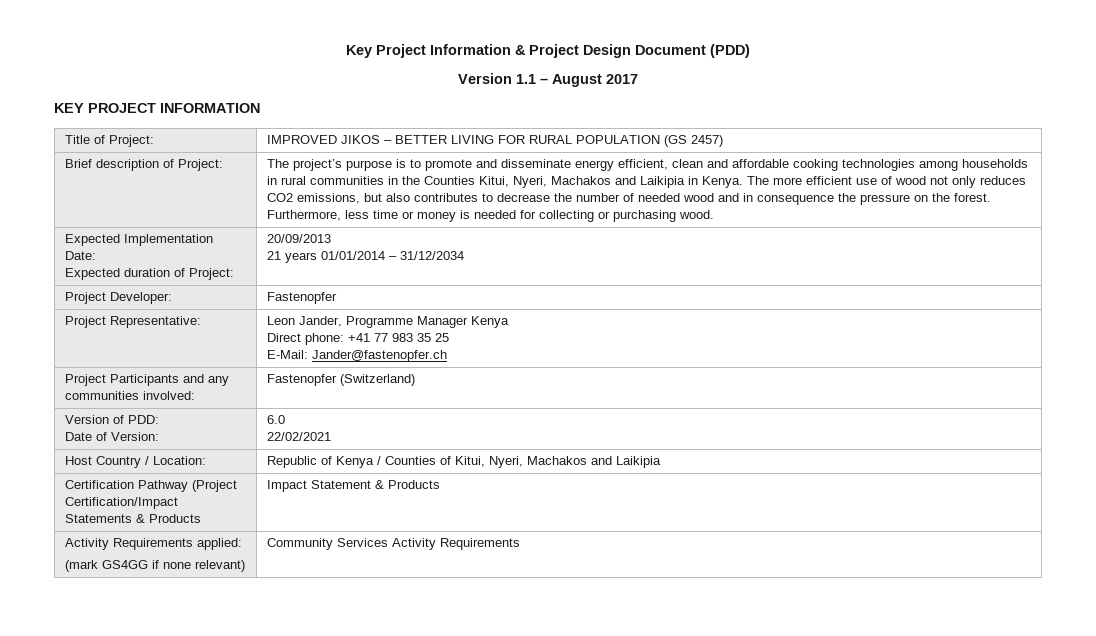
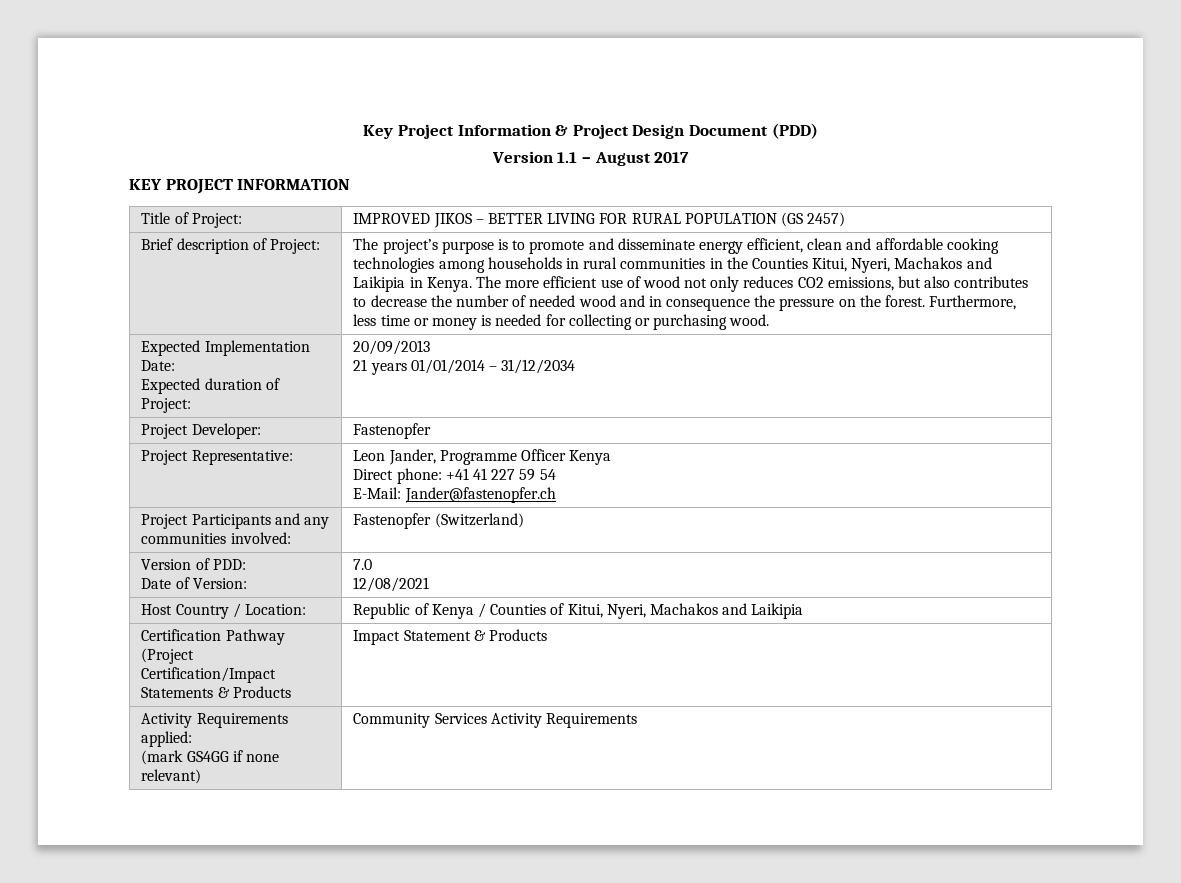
[416,316,468,328] Manager -> [520,449,566,461] Officer
[373,333,449,342] 77 983 35 25 -> [472,468,556,481] 41 227 59 54
[266,415,285,424] [266,432,331,441] 6.0 // 22/02/2021 -> [353,559,373,570] [353,577,430,592] 7.0 // 12/08/2021

